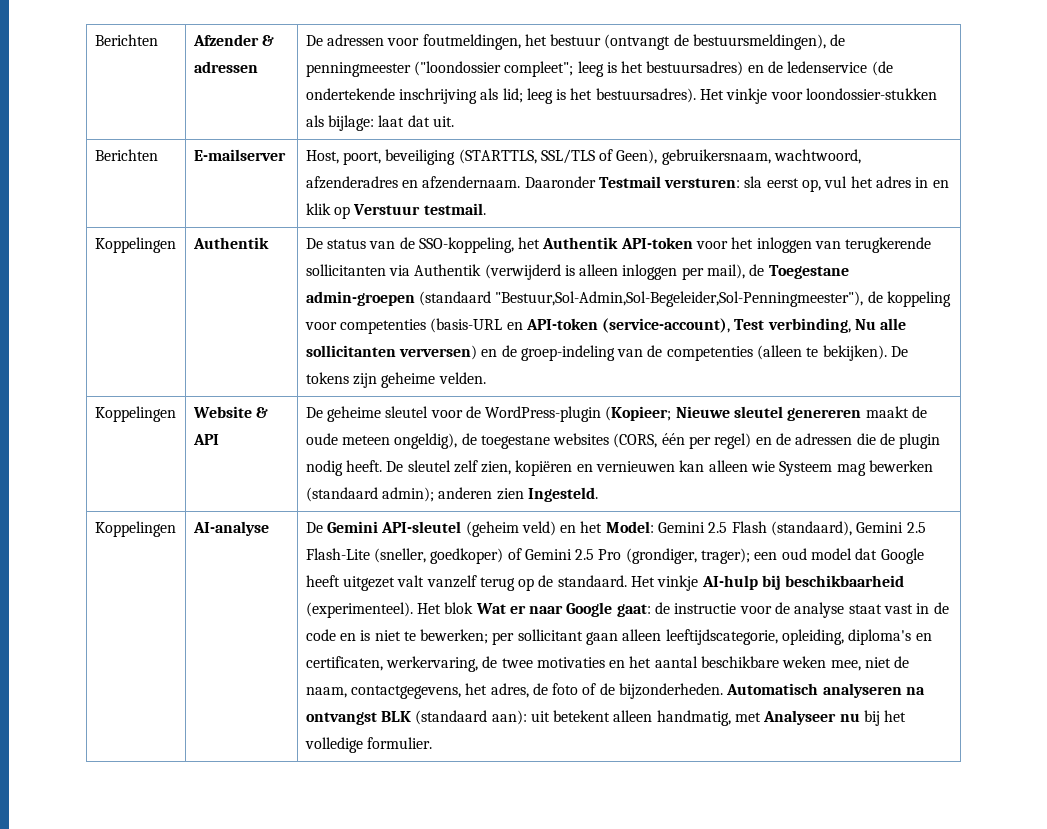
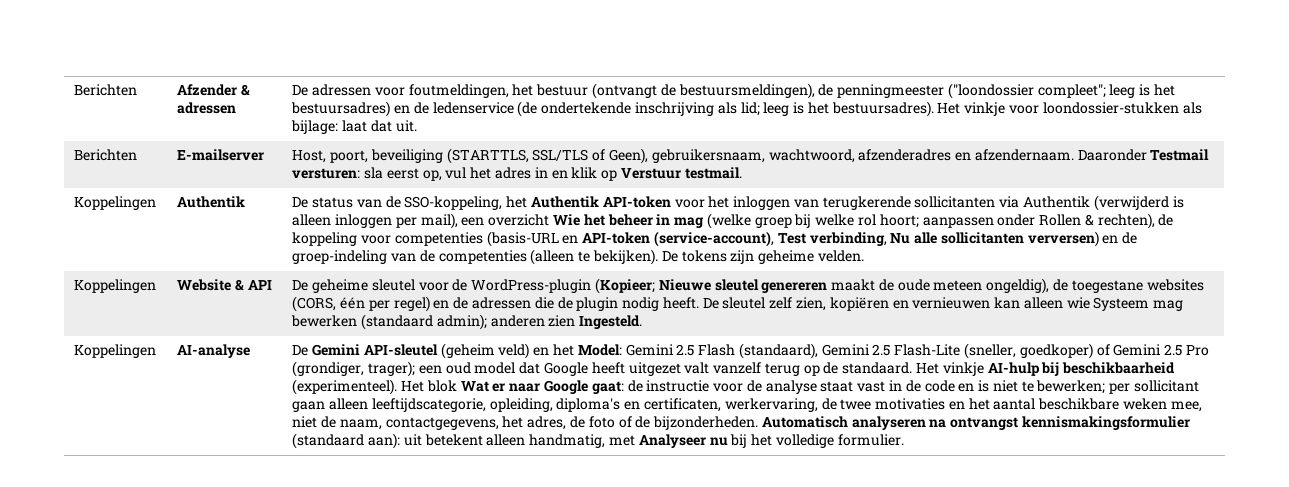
[749,264,849,279] [305,291,864,307] de Toegestane admin-groepen (standaard "Bestuur,Sol-Admin,Sol-Begeleider,Sol-Penningmeester"), -> [461,213,1155,229] een overzicht Wie het beheer in mag (welke groep bij welke rol hoort; aanpassen onder Rollen & rechten),
[380,711,411,722] BLK -> [1021,416,1190,430] kennismakingsformulier

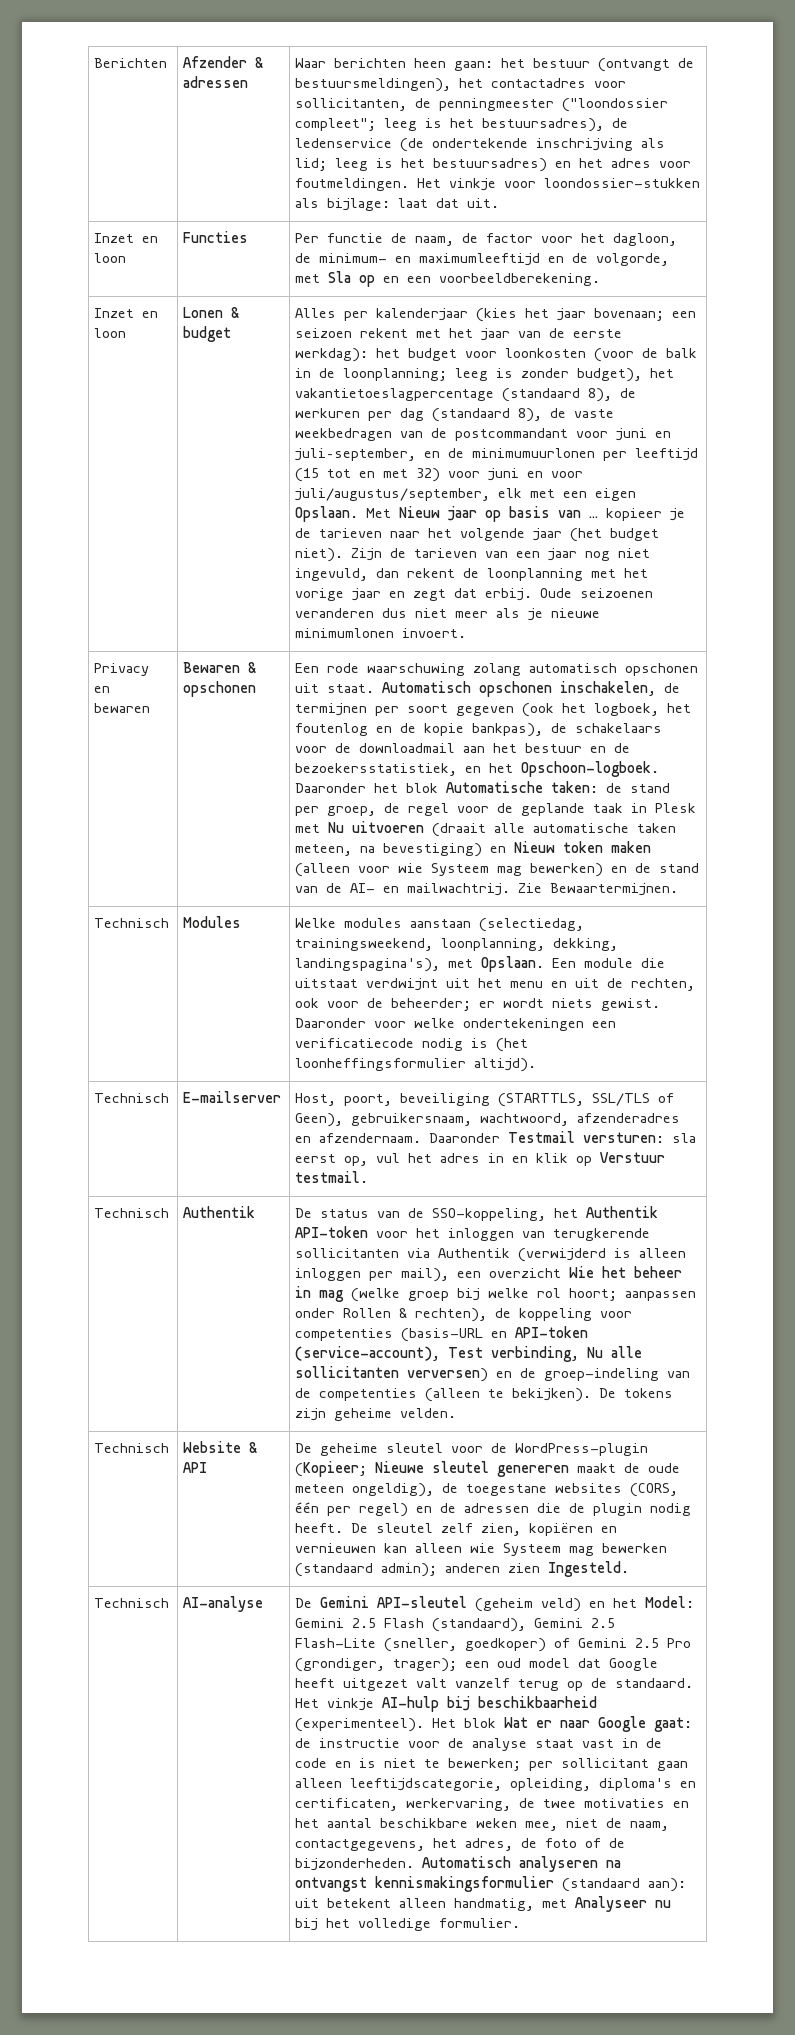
[292,84,509,98] De adressen voor foutmeldingen, -> [295,58,494,71] Waar berichten heen gaan:
(815, 91) none -> [459,78,627,88] [295,98,408,111] het contactadres voor sollicitanten,
[291,101,411,117] bestuursadres) en -> [482,118,605,132] bestuursadres),
[831,101,934,117] bestuursadres). -> [433,158,692,172] [295,178,410,191] bestuursadres) en het adres voor foutmeldingen.
[74,149,138,161] Berichten -> [94,233,159,243] [94,253,127,263] [183,231,249,243] [295,233,678,246] [295,253,670,266] [295,271,601,287] [94,308,159,318] [94,328,127,338] [183,307,240,318] [183,326,232,342] [295,308,697,322] [295,328,623,341] [295,348,698,362] [295,368,675,382] [295,388,637,402] [295,408,615,422] [295,428,672,441] [295,448,699,461] [295,468,584,482] [295,488,637,501] [295,506,686,522] [295,528,660,542] [295,548,651,562] [295,568,649,581] [295,588,654,601] [295,608,601,621] [295,628,467,638] [94,663,150,676] [94,686,111,693] [94,703,151,713] [183,662,257,673] [183,681,257,697] [295,663,699,676] [295,681,681,697] [295,703,692,717] [295,723,663,737] [295,743,631,753] [295,761,660,777] [295,781,671,793] [295,803,697,816] [295,821,677,837] [295,841,652,857] [295,863,700,877] [295,883,679,896] [94,918,170,928] [183,916,242,928] [295,918,585,932] [295,938,619,951] [295,956,666,972] [295,978,696,991] [295,998,661,1011] [295,1018,617,1031] [295,1038,529,1052] [295,1058,537,1072] [94,1093,170,1103] Inzet en loon | Functies | Per functie de naam, de factor voor het dagloon, de minimum- en maximumleeftijd en de volgorde, met Sla op en een voorbeeldberekening. // Inzet en loon | Lonen & budget | Alles per kalenderjaar (kies het jaar bovenaan; een seizoen rekent met het jaar van de eerste werkdag): het budget voor loonkosten (voor de balk in de loonplanning; leeg is zonder budget), het vakantietoeslagpercentage (standaard 8), de werkuren per dag (standaard 8), de vaste weekbedragen van de postcommandant voor juni en juli–september, en de minimumuurlonen per leeftijd (15 tot en met 32) voor juni en voor juli/augustus/september, elk met een eigen Opslaan. Met Nieuw jaar op basis van … kopieer je de tarieven naar het volgende jaar (het budget niet). Zijn de tarieven van een jaar nog niet ingevuld, dan rekent de loonplanning met het vorige jaar en zegt dat erbij. Oude seizoenen veranderen dus niet meer als je nieuwe minimumlonen invoert. // Privacy en bewaren | Bewaren & opschonen | Een rode waarschuwing zolang automatisch opschonen uit staat. Automatisch opschonen inschakelen, de termijnen per soort gegeven (ook het logboek, het foutenlog en de kopie bankpas), de schakelaars voor de downloadmail aan het bestuur en de bezoekersstatistiek, en het Opschoon-logboek. Daaronder het blok Automatische taken: de stand per groep, de regel voor de geplande taak in Plesk met Nu uitvoeren (draait alle automatische taken meteen, na bevestiging) en Nieuw token maken (alleen voor wie Systeem mag bewerken) en de stand van de AI- en mailwachtrij. Zie Bewaartermijnen. // Technisch | Modules | Welke modules aanstaan (selectiedag, trainingsweekend, loonplanning, dekking, landingspagina's), met Opslaan. Een module die uitstaat verdwijnt uit het menu en uit de rechten, ook voor de beheerder; er wordt niets gewist. Daaronder voor welke ondertekeningen een verificatiecode nodig is (het loonheffingsformulier altijd). // Technisch
[74,196,157,210] Koppelingen -> [94,1208,170,1218] Technisch
[74,279,157,293] Koppelingen -> [94,1443,170,1453] Technisch
[74,344,157,358] Koppelingen -> [94,1598,170,1608] Technisch

